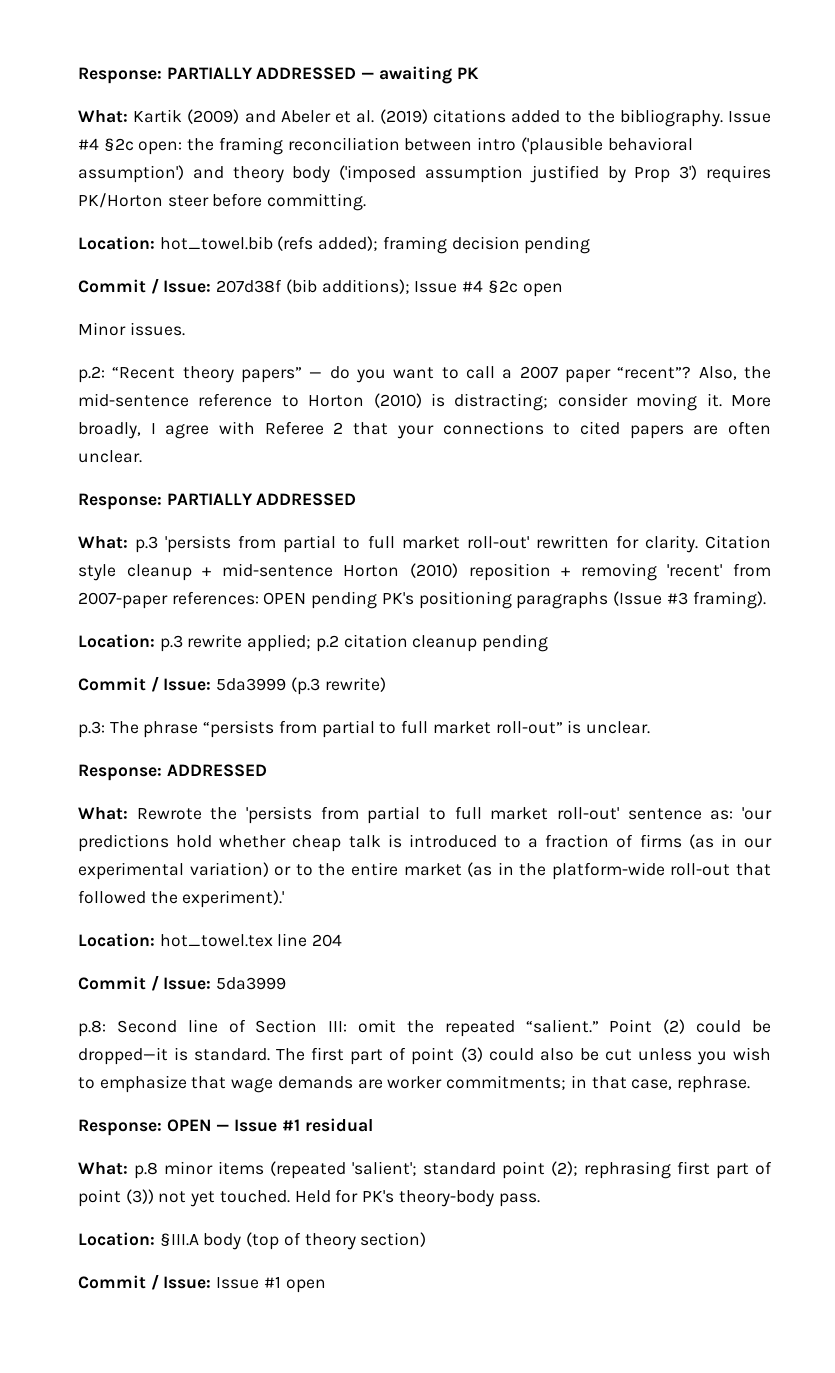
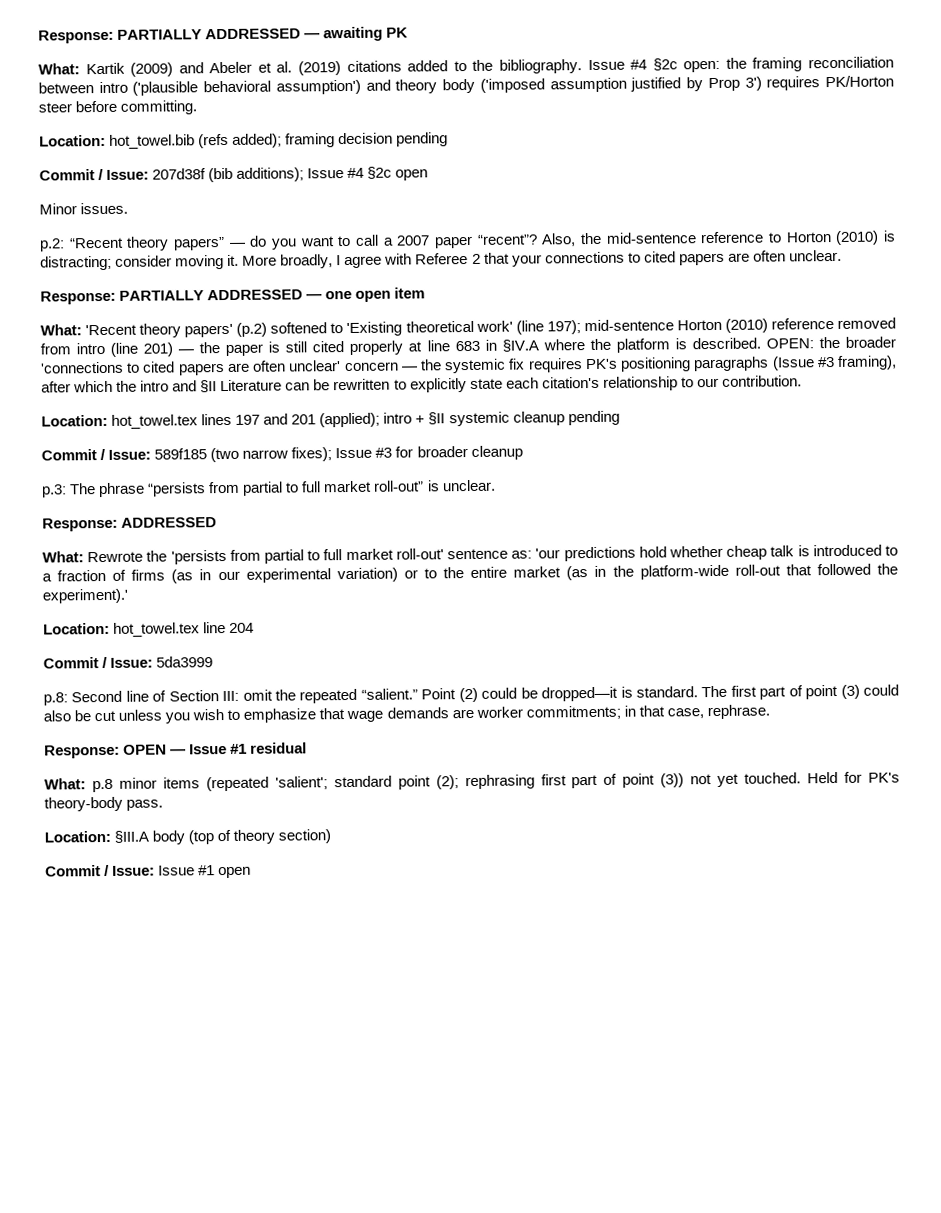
[78,535,772,553] [78,563,772,581] [78,591,378,609] // What: p.3 'persists from partial to full market roll-out' rewritten for clarity. Citation style cleanup + mid-sentence Horton (2010) reposition + removing 'recent' from 2007-paper references: OPEN pending -> [306,287,426,302] [40,317,896,338] [40,336,897,357] [40,358,583,376] — one open item // What: 'Recent theory papers' (p.2) softened to 'Existing theoretical work' (line 197); mid-sentence Horton (2010) reference removed from intro (line 201) — the paper is still cited properly at line 683 in §IV.A where the platform is described. OPEN: the broader 'connections to cited papers are often unclear' concern — the systemic fix requires
[692,591,766,609] [78,634,408,652] framing). // Location: p.3 rewrite applied; p.2 citation -> [836,355,897,370] [41,375,802,393] [41,411,510,429] framing), after which the intro and §II Literature can be rewritten to explicitly state each citation's relationship to our contribution. // Location: hot_towel.tex lines 197 and 201 (applied); intro + §II systemic
[216,677,386,695] 5da3999 (p.3 rewrite) -> [154,445,523,463] 589f185 (two narrow fixes); Issue #3 for broader cleanup

